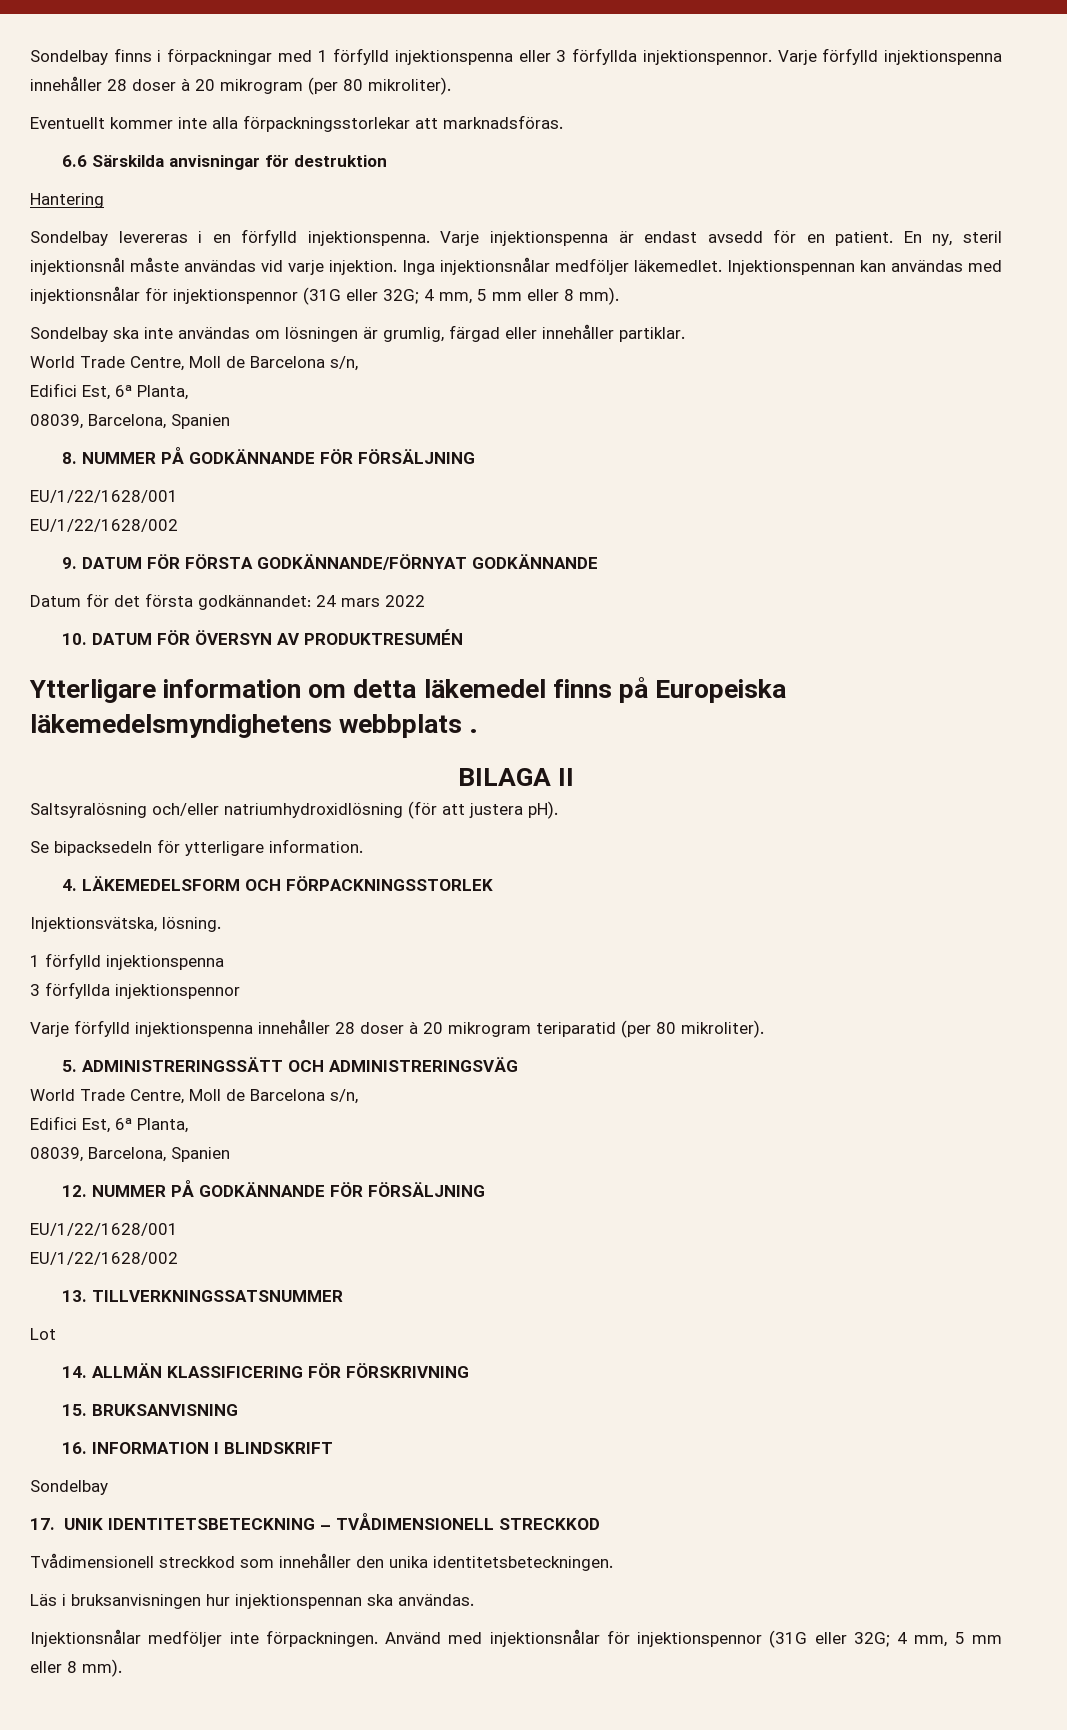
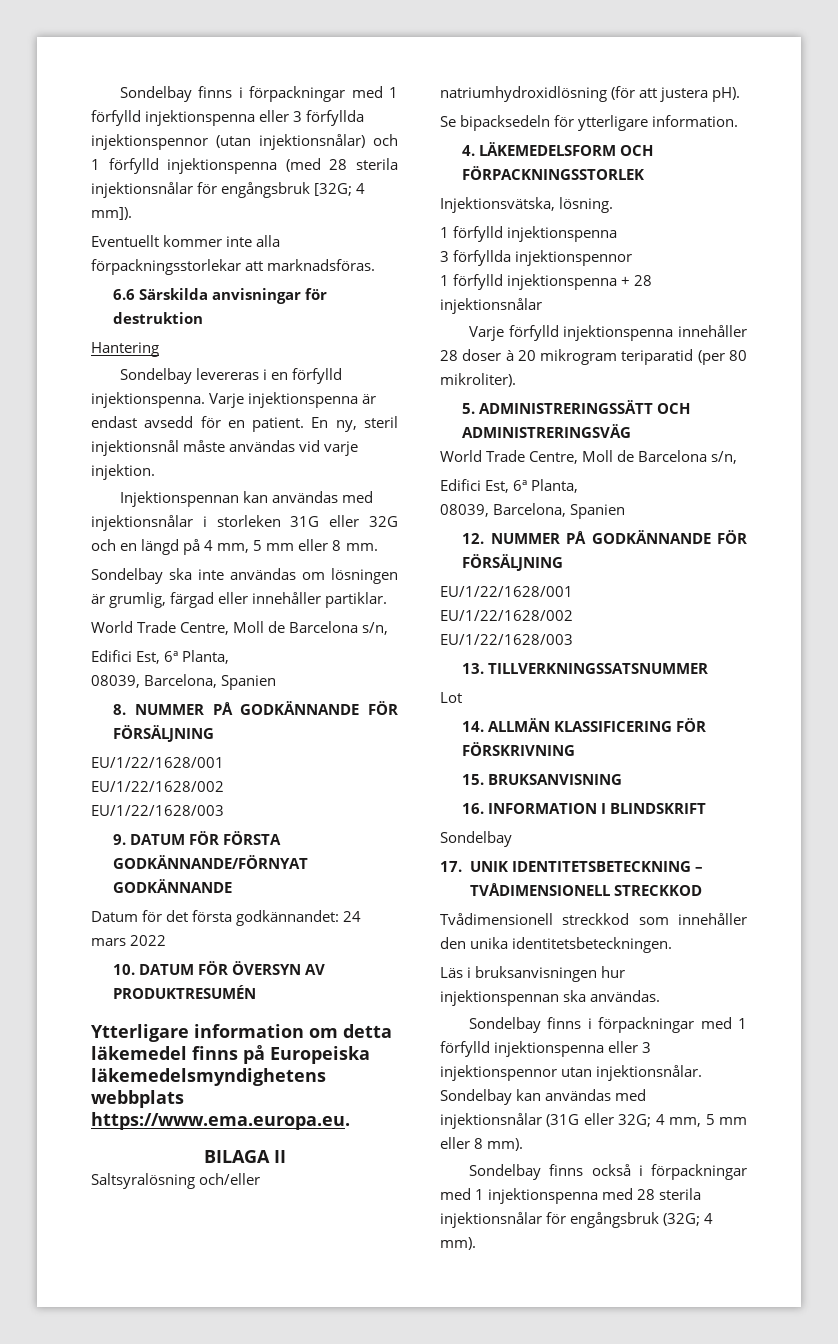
[642,48,1002,65] [30,76,451,95] injektionspennor. Varje förfylld injektionspenna innehåller 28 doser à 20 mikrogram (per 80 mikroliter). -> [91,134,398,150] [91,158,398,174] [91,182,366,198] [91,207,132,220] injektionspennor (utan injektionsnålar) och 1 förfylld injektionspenna (med 28 sterila injektionsnålar för engångsbruk [32G; 4 mm]).
[402,257,722,275] Inga injektionsnålar medföljer läkemedlet. -> (155, 472) //
[145,287,619,305] för injektionspennor (31G eller 32G; 4 mm, 5 mm eller 8 mm). -> [202,515,399,527] [91,539,378,555] i storleken 31G eller 32G och en längd på 4 mm, 5 mm eller 8 mm.
(178, 525) none -> [91,805,224,816] // EU/1/22/1628/003
[469,729,479,733] . -> [91,1112,350,1130] https://www.ema.europa.eu.
(240, 991) none -> [440,274,653,290] [440,298,542,314] // 1 förfylld injektionspenna + 28 injektionsnålar
(178, 1258) none -> [440,634,573,645] // EU/1/22/1628/003
[30,1629,763,1647] Injektionsnålar medföljer inte förpackningen. Använd med injektionsnålar för injektionspennor -> [469,1017,747,1033] [440,1041,652,1057] [440,1065,703,1081] [440,1089,647,1105] [440,1113,542,1129] Sondelbay finns i förpackningar med 1 förfylld injektionspenna eller 3 injektionspennor utan injektionsnålar. Sondelbay kan användas med injektionsnålar
(122, 1668) none -> [469,1164,747,1180] [440,1188,702,1204] [440,1212,714,1228] [440,1237,476,1250] // Sondelbay finns också i förpackningar med 1 injektionspenna med 28 sterila injektionsnålar för engångsbruk (32G; 4 mm).

